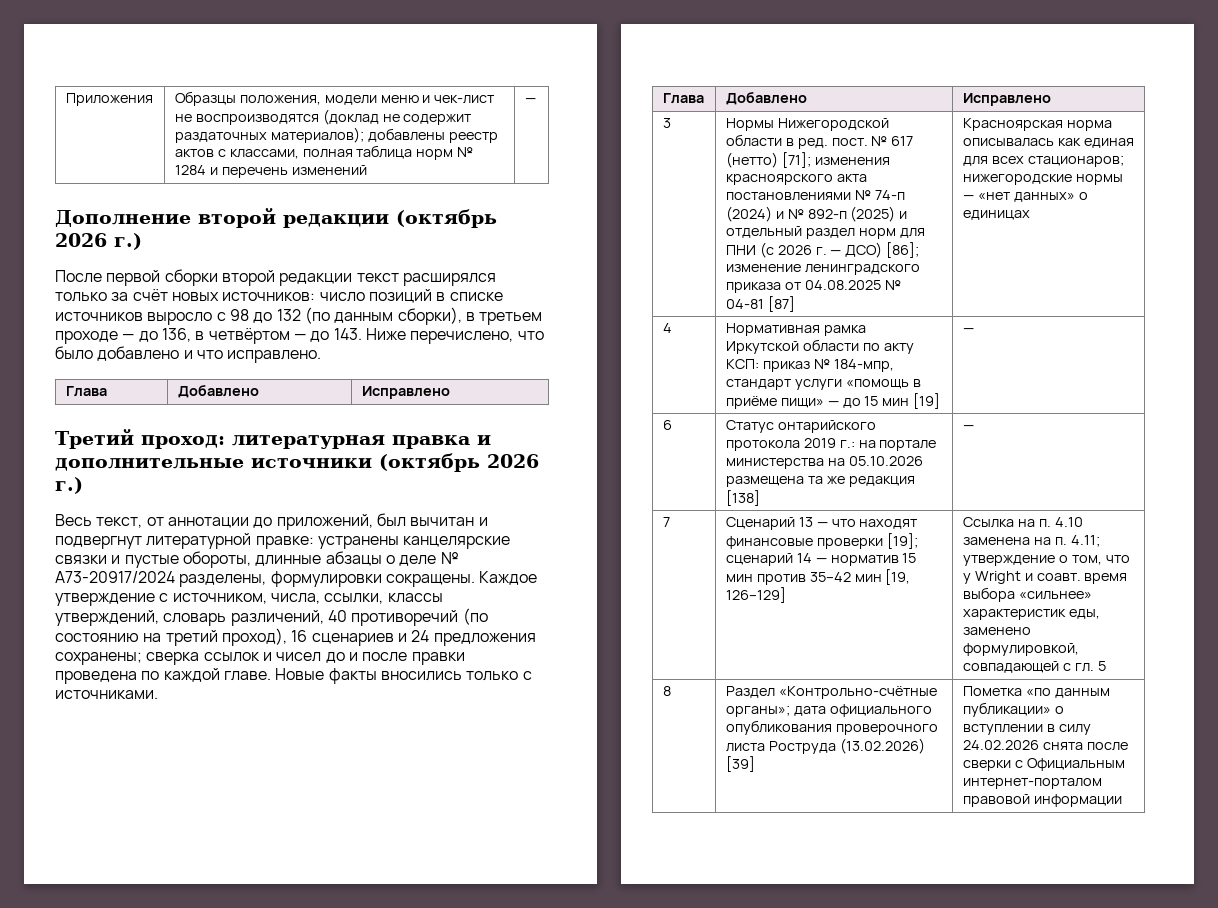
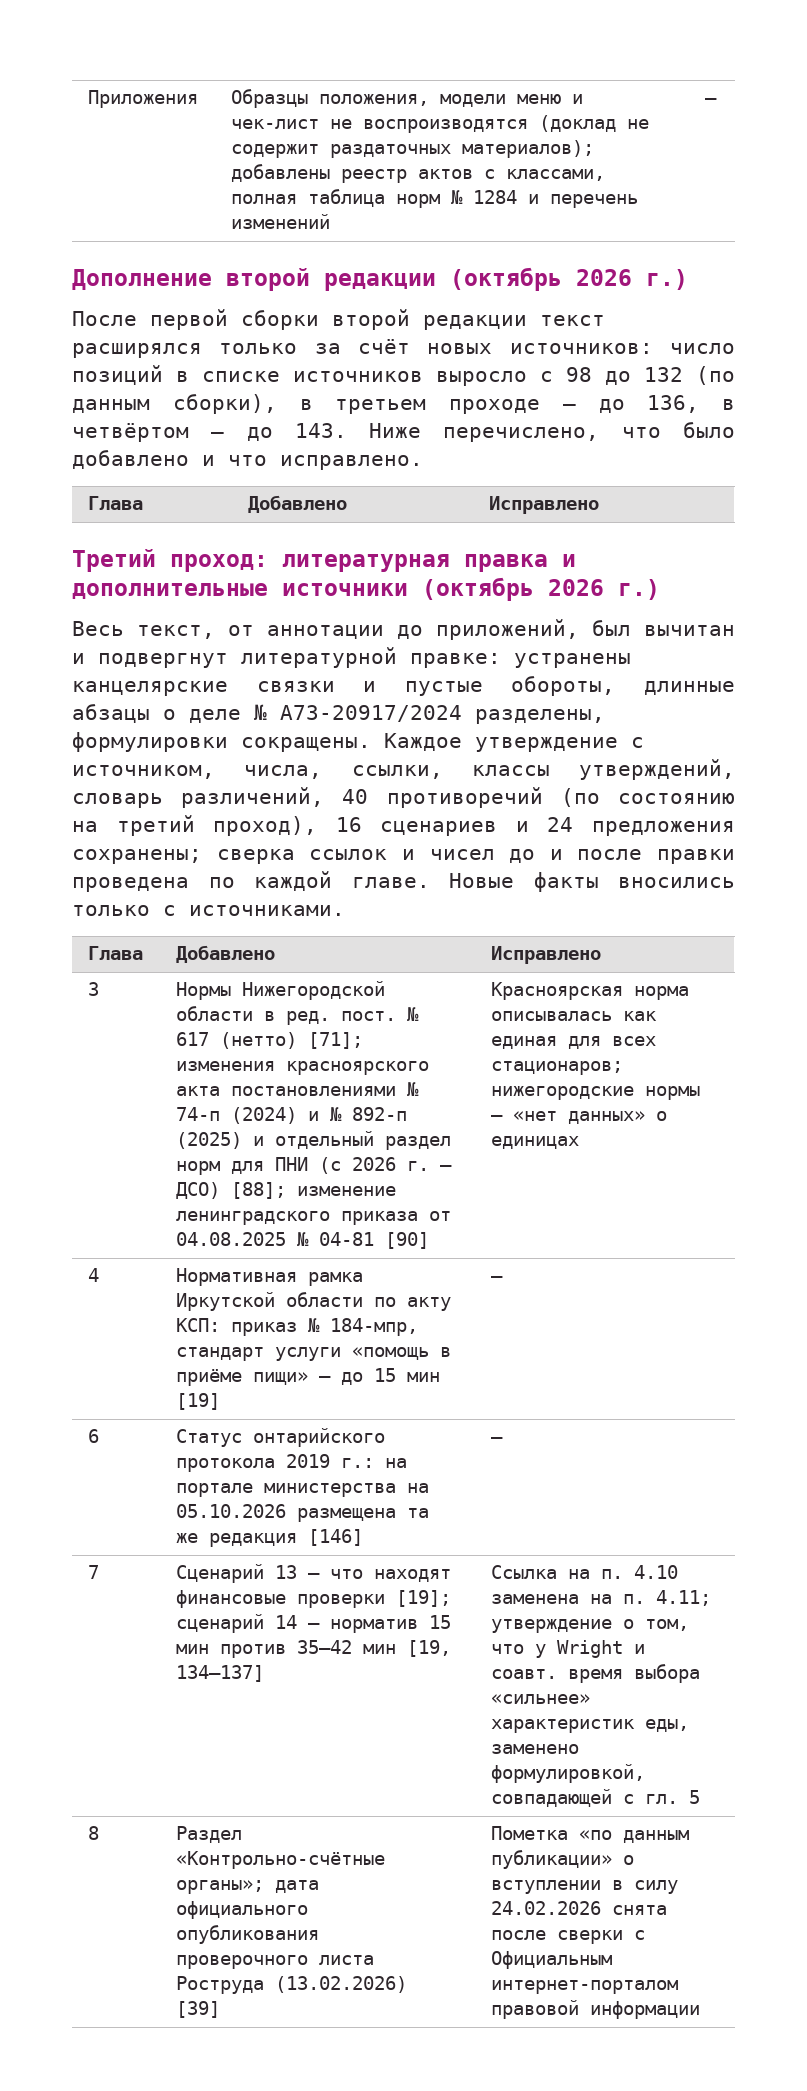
[886,242,920,258] [86]; -> [231,1182,287,1199] [88];
[767,296,795,312] [87] -> [385,1232,430,1249] [90]
[725,490,760,506] [138] -> [308,1529,364,1546] [146]
[725,587,786,603] 126–129] -> [176,1665,265,1682] 134–137]

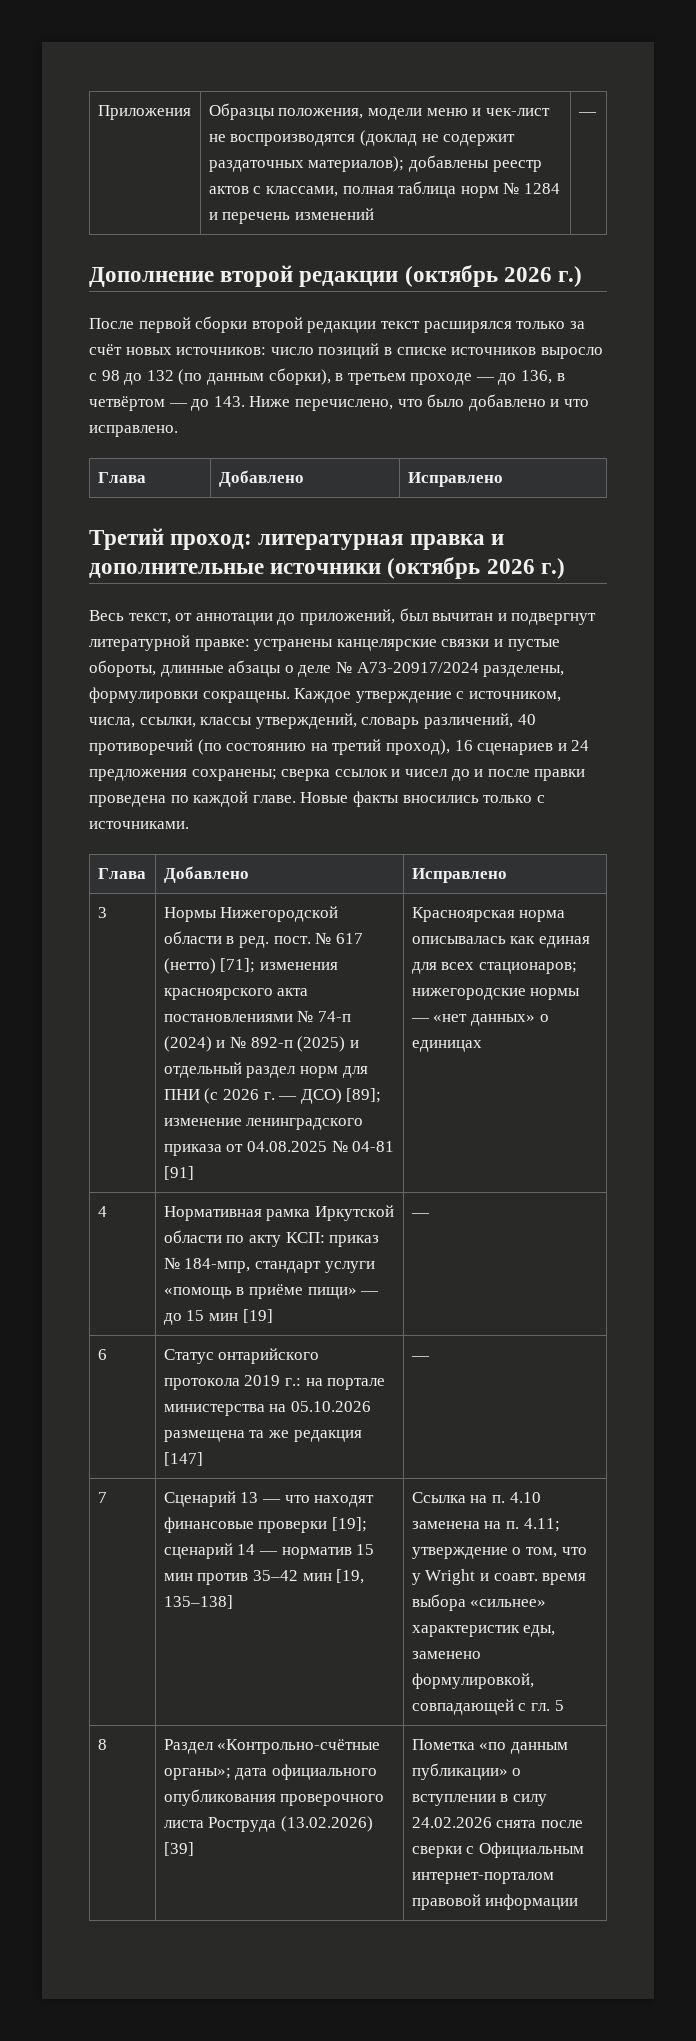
[231,1182,287,1199] [88]; -> [346,1088,382,1103] [89];
[385,1232,430,1249] [90] -> [163,1166,194,1180] [91]
[308,1529,364,1546] [146] -> [163,1452,203,1466] [147]
[176,1665,265,1682] 134–137] -> [163,1595,233,1609] 135–138]

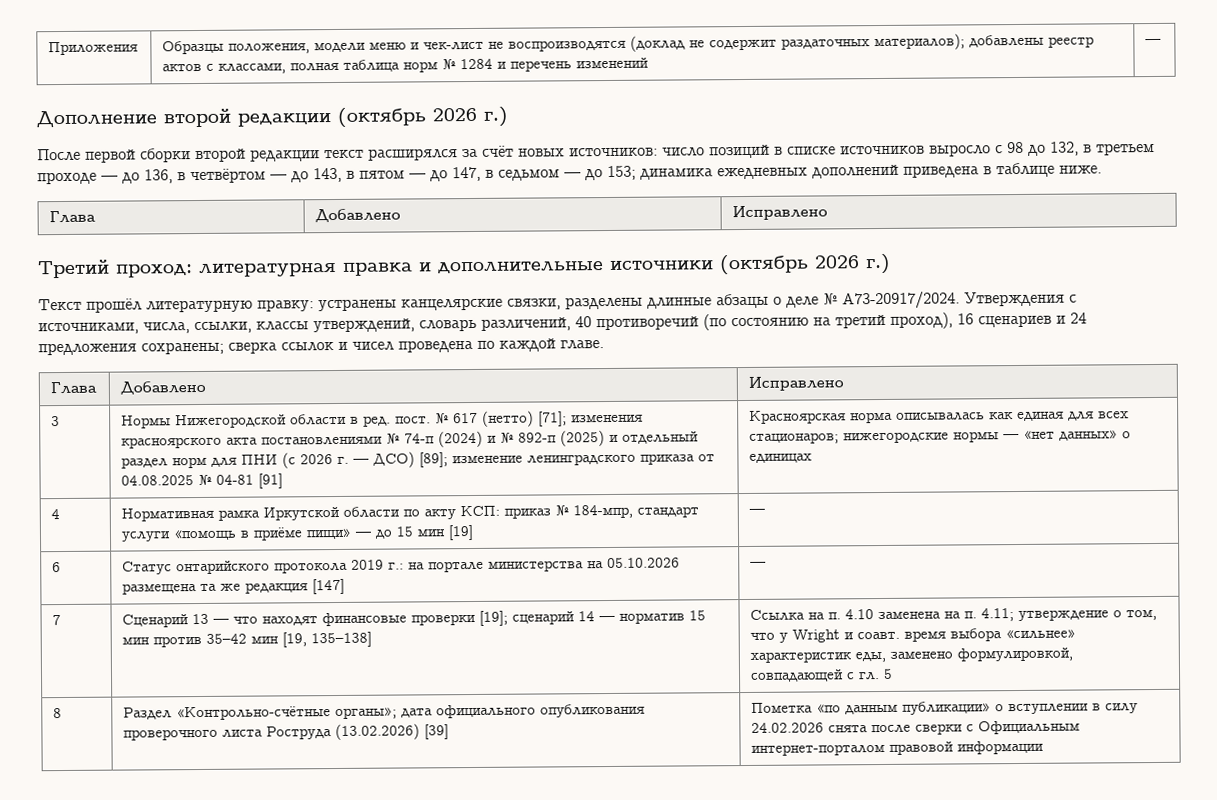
[516,321,566,329] только -> (458, 154) none
[146,368,331,385] 132 (по данным сборки), -> [1050,141,1079,156] 132,
[213,394,589,411] [89,425,178,437] 143. Ниже перечислено, что было добавлено и что исправлено. -> [313,162,1102,183] 143, в пятом — до 147, в седьмом — до 153; динамика ежедневных дополнений приведена в таблице ниже.
[89,608,597,625] [89,635,560,651] [89,660,156,677] Весь текст, от аннотации до приложений, был вычитан и подвергнут литературной правке: устранены канцелярские связки и пустые обороты, -> [38,296,643,313] Текст прошёл литературную правку: устранены канцелярские связки, разделены
[356,662,565,677] [89,687,561,703] А73-20917/2024 разделены, формулировки сокращены. Каждое утверждение с источником, -> [842,291,1077,310] [38,322,139,335] А73-20917/2024. Утверждения с источниками,
[451,769,586,781] до и после правки -> (395, 346) none
[300,791,545,807] [89,821,189,829] Новые факты вносились только с источниками. -> (604, 345) none

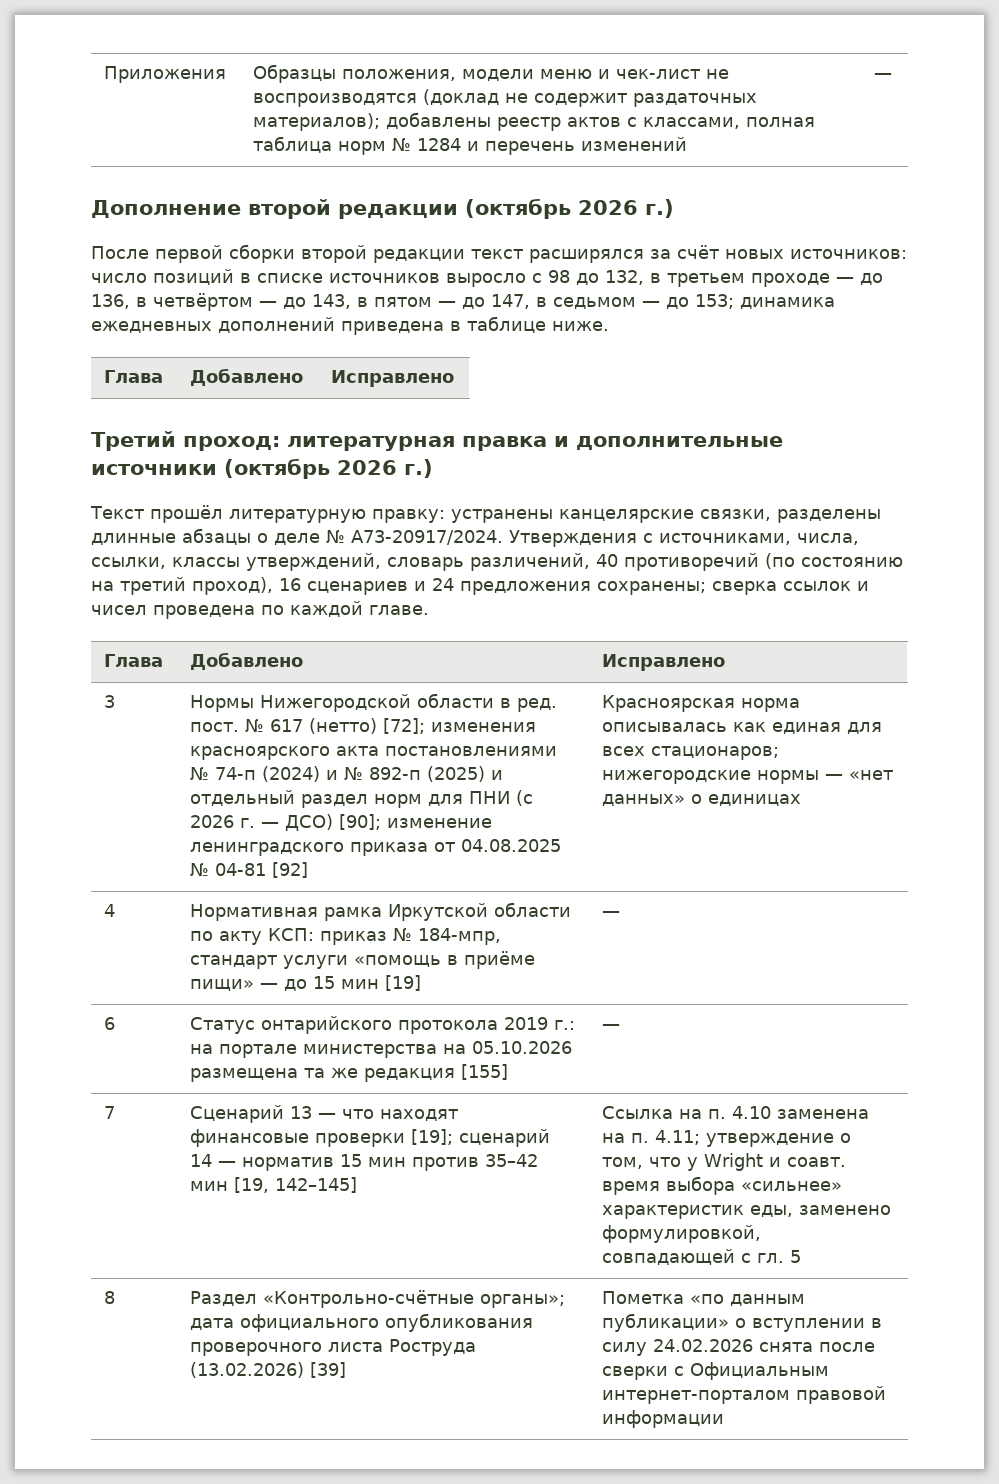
[538,411,568,427] [71]; -> [383,718,426,734] [72];
[419,452,449,468] [89]; -> [339,814,382,830] [90];
[258,473,284,489] [91] -> [272,862,309,878] [92]
[312,578,346,595] [147] -> [461,1064,509,1080] [155]
[311,631,373,648] 135–138] -> [275,1177,358,1193] 142–145]

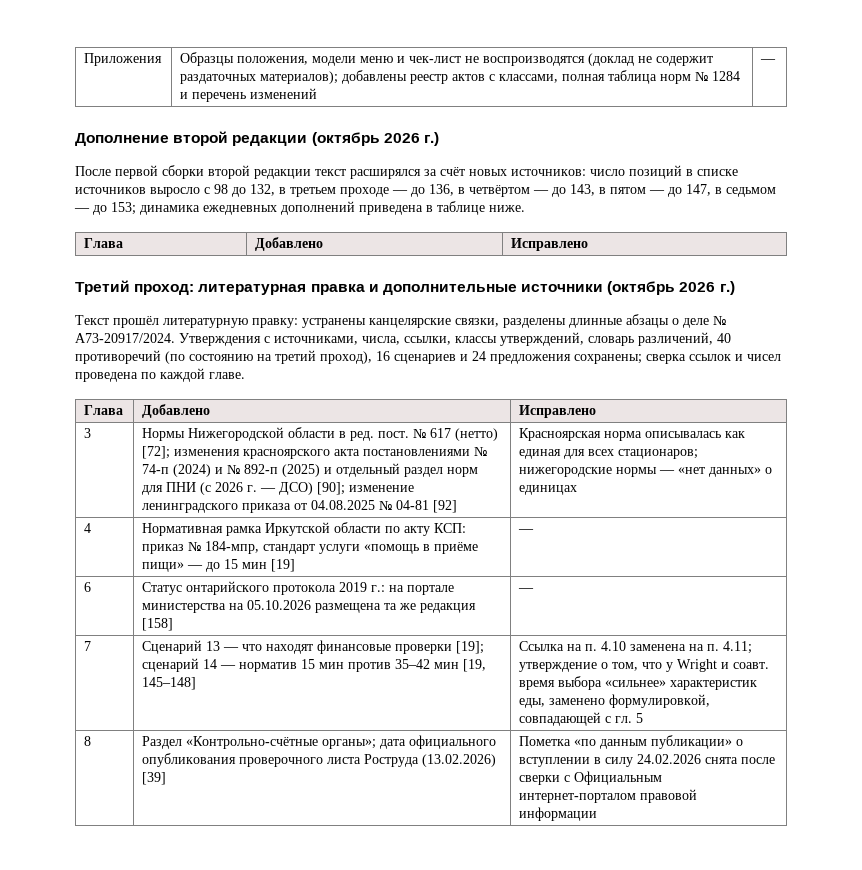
[461,1064,509,1080] [155] -> [142,618,174,631] [158]
[275,1177,358,1193] 142–145] -> [142,677,197,690] 145–148]

